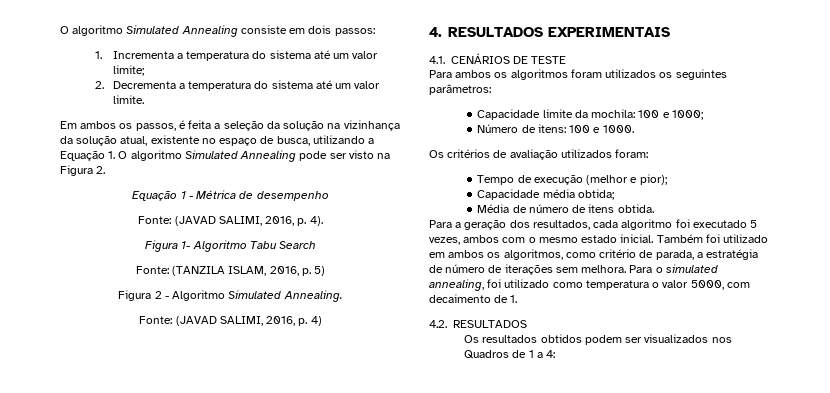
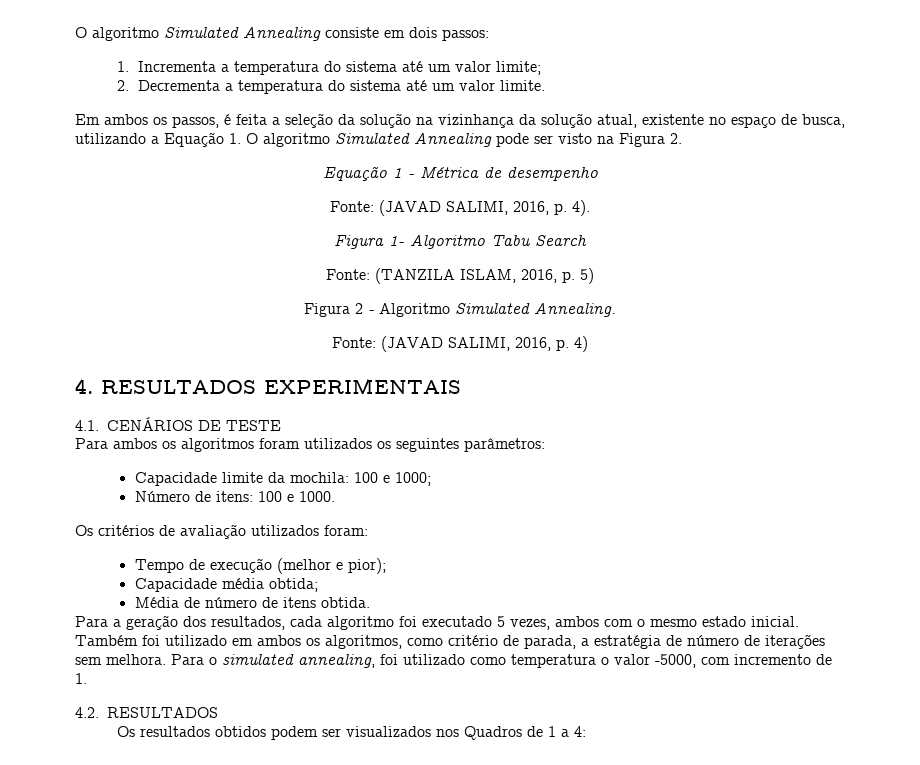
[690,280,750,290] [429,294,491,303] 5000, com decaimento -> [655,654,811,668] -5000, com incremento

